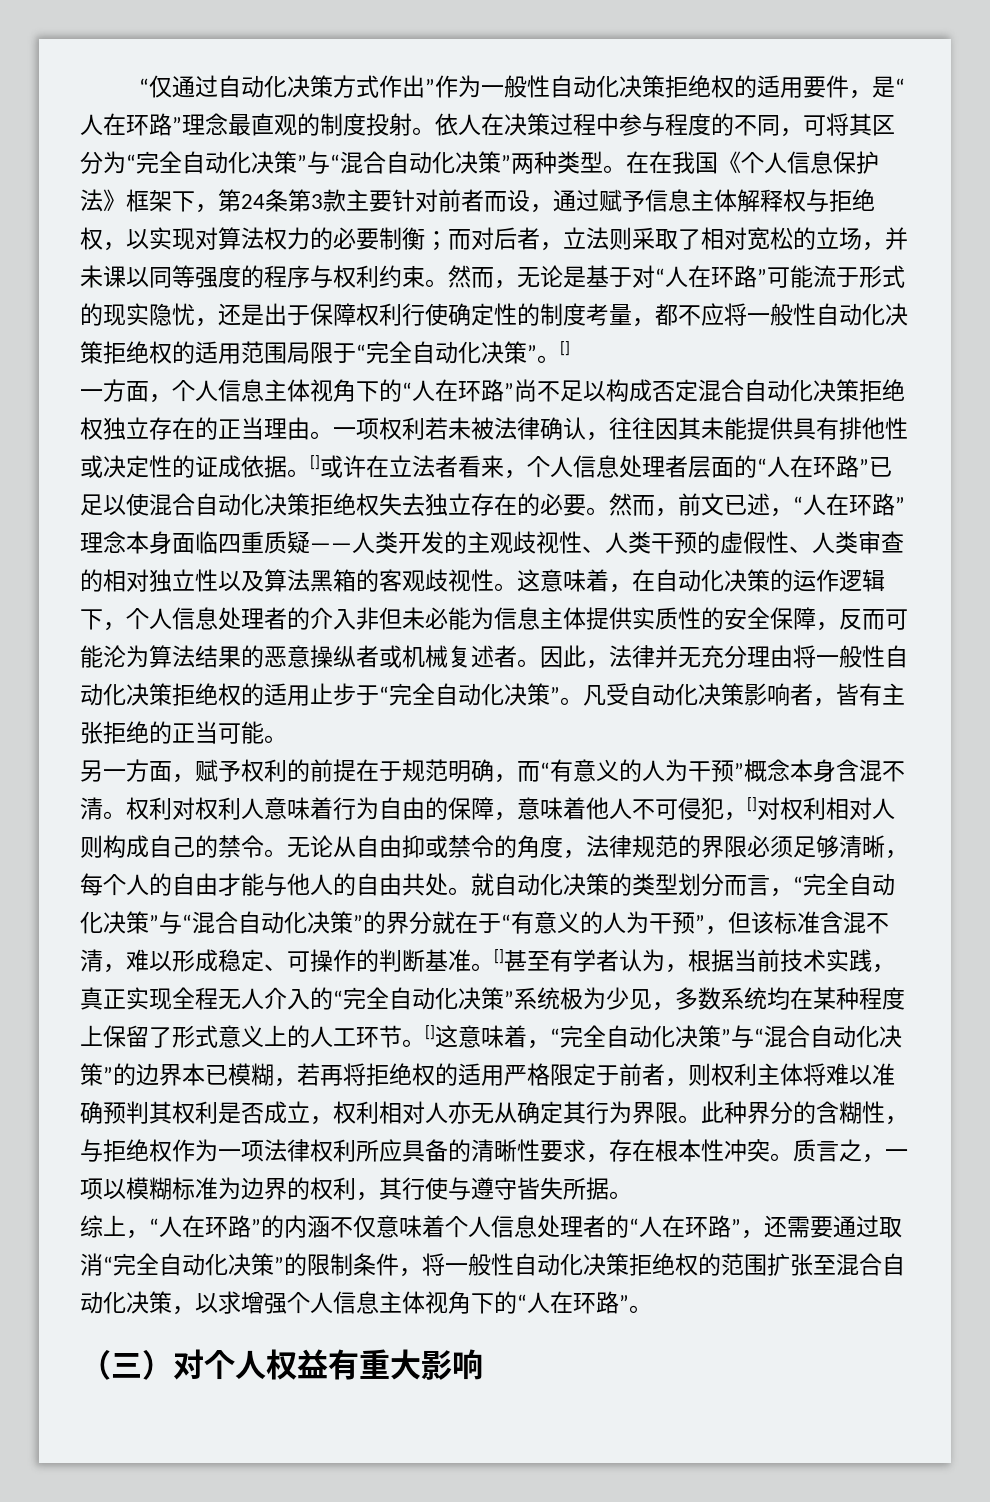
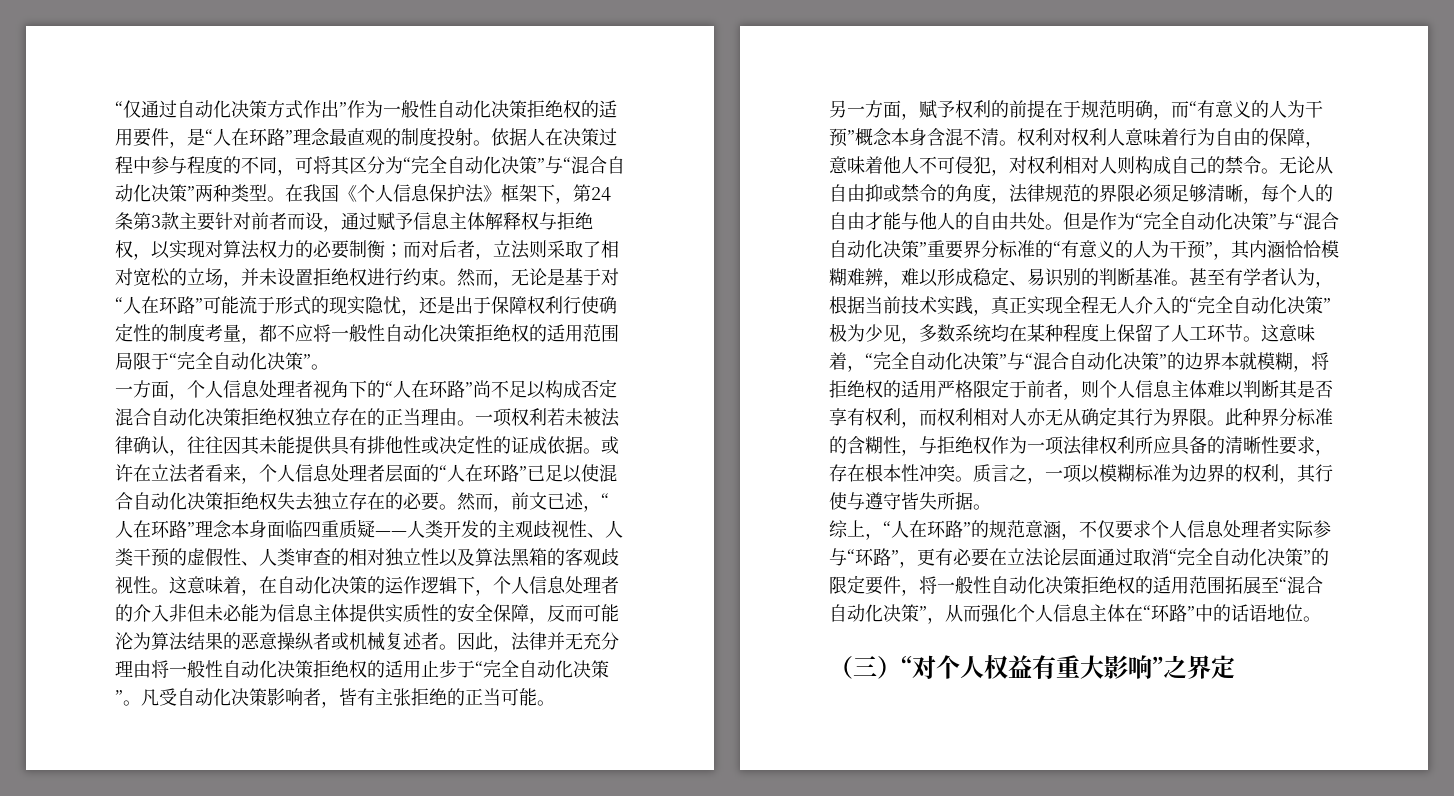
(458, 124) none -> [509,128,527,146] 据
[649,151,672,174] 在 -> (303, 193) none
[103,265,379,288] 课以同等强度的程序与权利 -> [277,268,403,286] 设置拒绝权进行
[560,341,570,356] [] -> (329, 367) none
[264,379,310,402] 主体 -> [259,380,313,398] 处理者
[310,455,320,470] [] -> (601, 451) none
[747,797,757,812] [] -> (1009, 172) none
[471,873,793,897] 就自动化决策的类型划分而言， -> [1063,212,1135,230] 但是作为
[363,911,501,934] 的界分就在于 -> [927,240,1053,259] 重要界分标准的
[728,911,889,934] [80,949,103,972] 但该标准含混不清 -> [1231,240,1339,259] [829,268,883,286] 其内涵恰恰模糊难辨
[287,949,356,972] 可操作 -> [1027,268,1081,287] 易识别
[494,949,504,964] [] -> (1189, 283) none
[514,987,560,1010] 系统 -> (1331, 305) none
[172,1025,310,1048] 形式意义上的 -> (1171, 333) none
[425,1025,435,1040] [] -> (1261, 339) none
[205,1063,343,1087] 已模糊，若再 -> [1239,352,1311,372] 就模糊，
[711,1063,895,1086] [80,1101,333,1125] 权利主体将难以准确预判其权利是否成立， -> [1099,380,1333,399] [829,408,937,428] 个人信息主体难以判断其是否享有权利，而
(793, 1112) none -> [1297,408,1333,426] 标准
[284,1215,833,1239] 内涵不仅意味着个人信息处理者的“人在环路”，还需要 -> [989,520,1331,540] [829,548,1097,568] 规范意涵，不仅要求个人信息处理者实际参与“环路”，更有必要在立法论层面
[330,1253,376,1276] 制条 -> [847,575,883,595] 定要
[721,1253,905,1276] [80,1291,629,1315] 范围扩张至混合自动化决策，以求增强个人信息主体视角下的“人在环路” -> [1153,576,1323,594] [829,604,1303,624] 适用范围拓展至“混合自动化决策”，从而强化个人信息主体在“环路”中的话语地位
(173, 1365) none -> [901,656,912,676] “
(483, 1364) none -> [1152,655,1235,679] ”之界定

